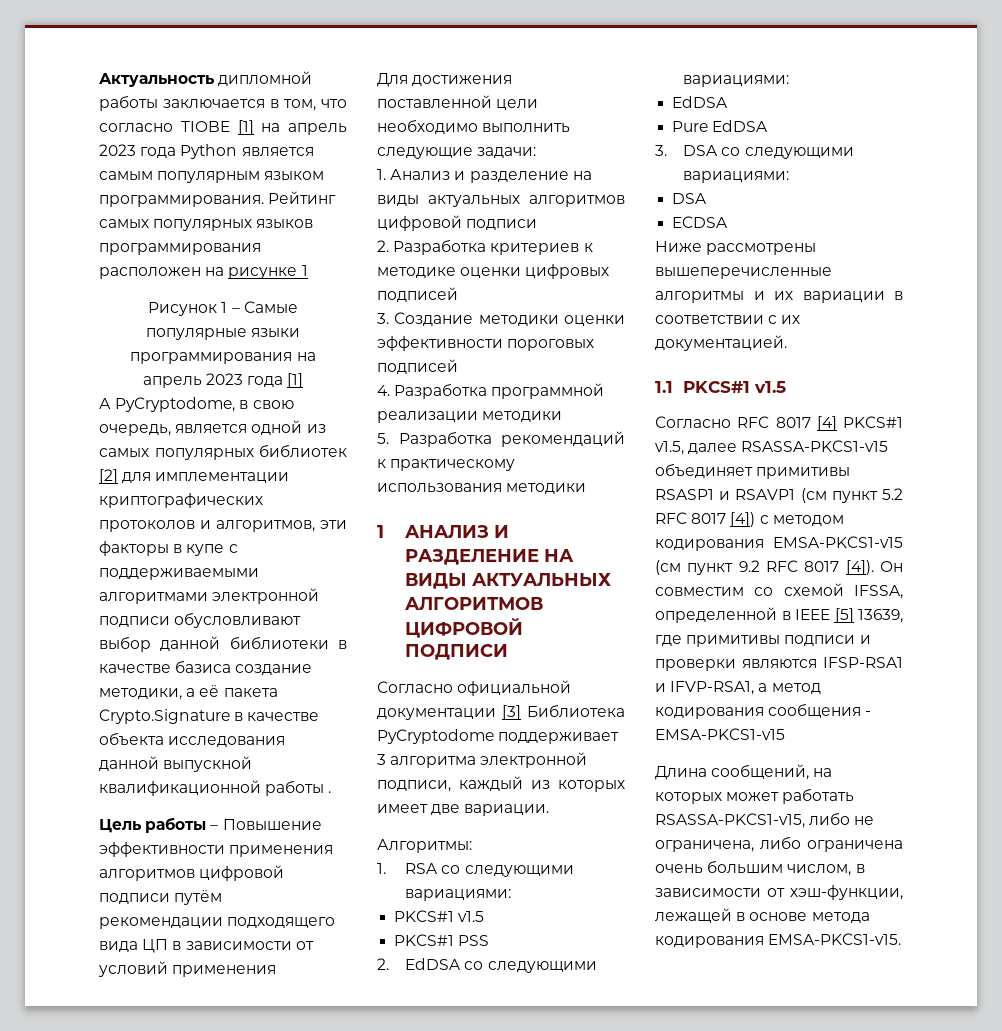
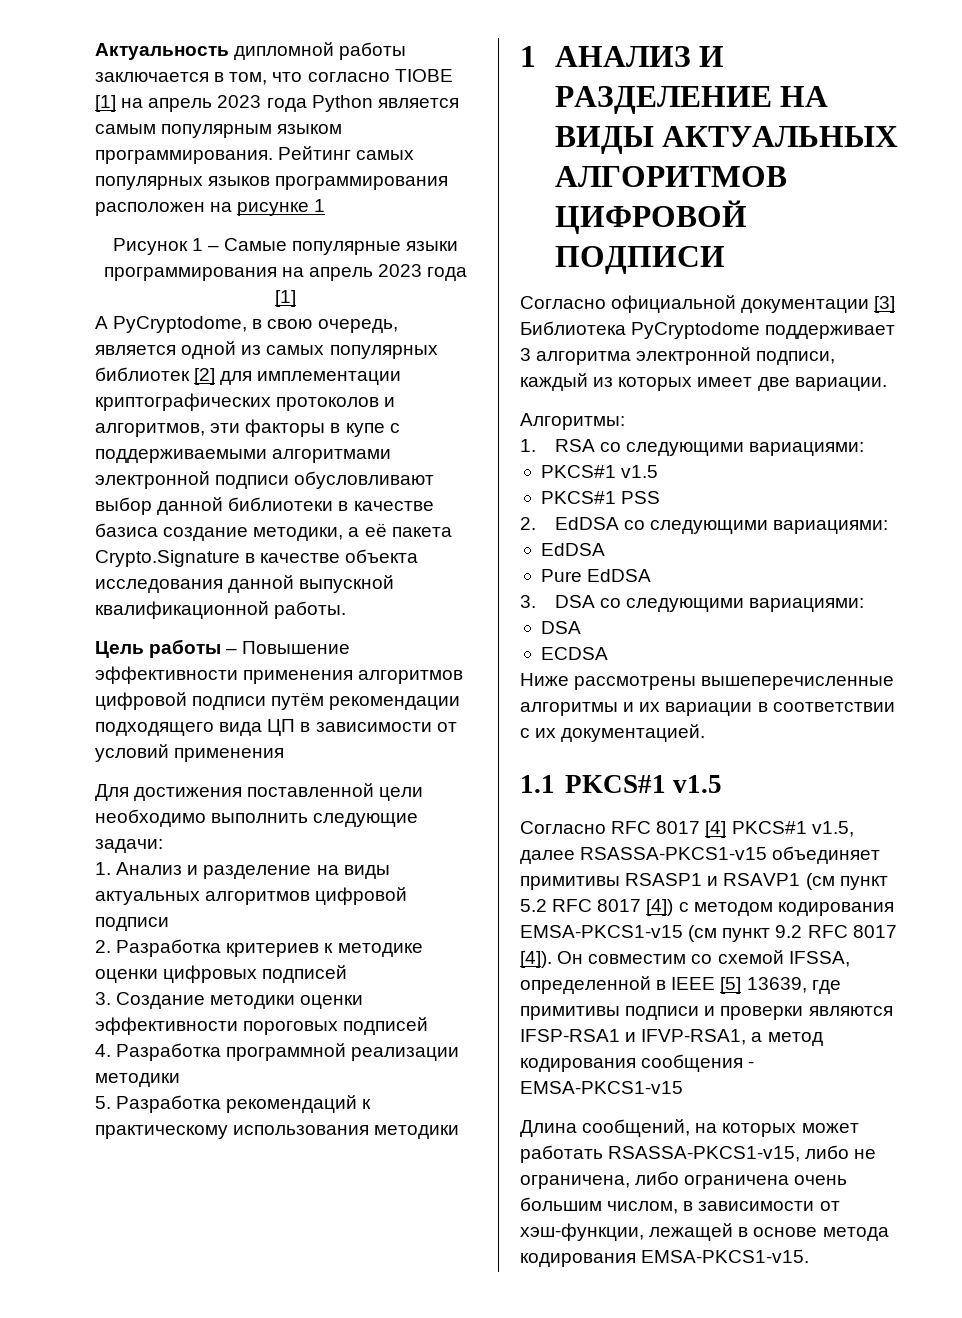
[265,780,332,796] работы . -> [274,601,347,619] работы.

